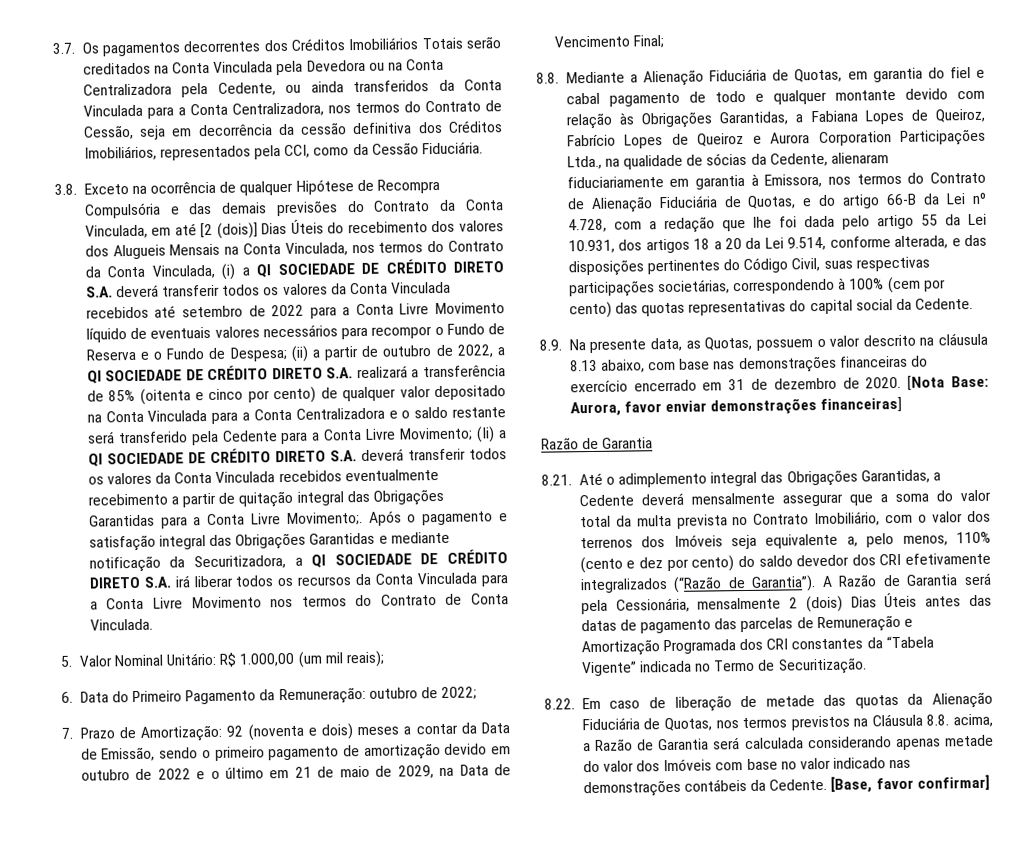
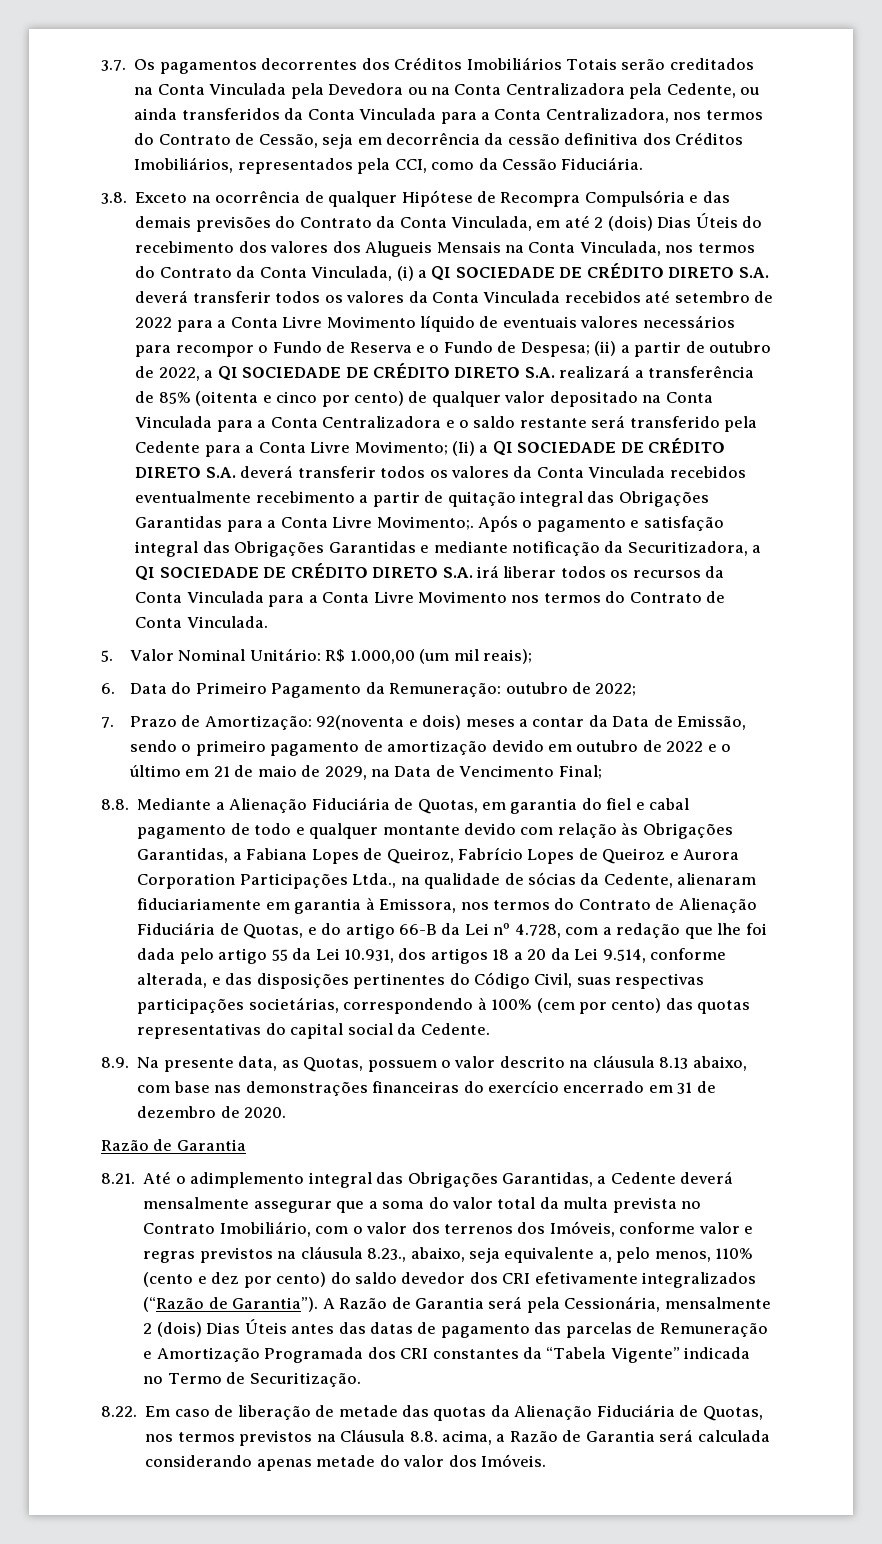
[200,222,258,239] [2 (dois)] -> [594,216,653,231] 2 (dois)
[226,723,305,741] 92 (noventa -> [316,715,405,730] 92(noventa
[907,375,989,391] [569,396,903,417] [Nota Base: Aurora, favor enviar demonstrações financeiras] -> (287, 1112) none
[673,534,723,547] Imóveis -> [549,1221,754,1237] [143,1246,465,1263] Imóveis, conforme valor e regras previstos na cláusula 8.23., abaixo,
[663,757,912,772] [582,774,990,798] Imóveis com base no valor indicado nas demonstrações contábeis da Cedente. [Base, favor confirmar] -> [480,1454,546,1467] Imóveis.

